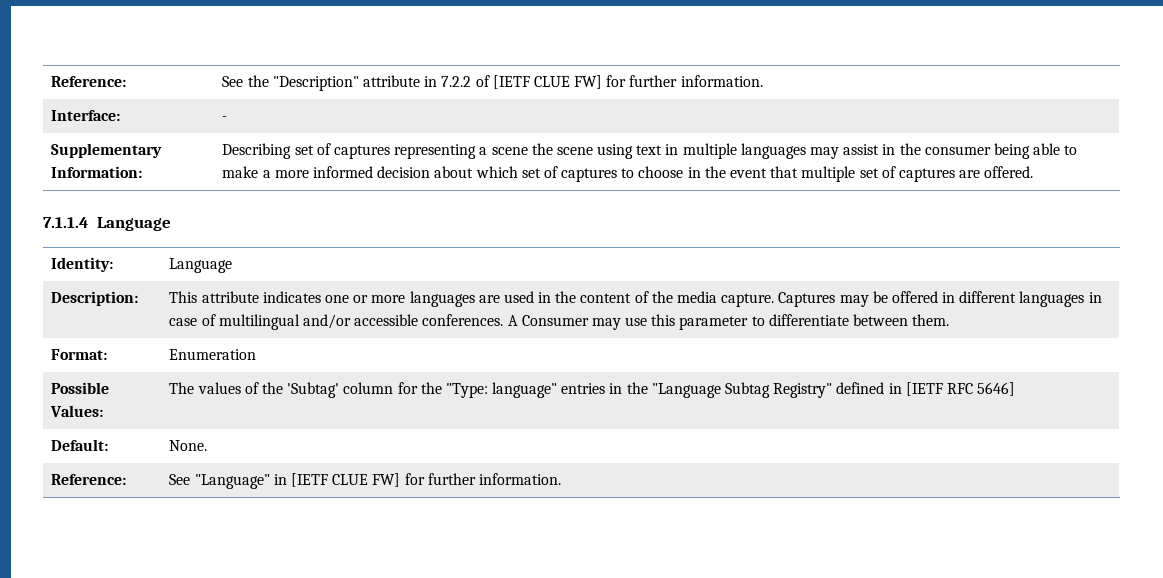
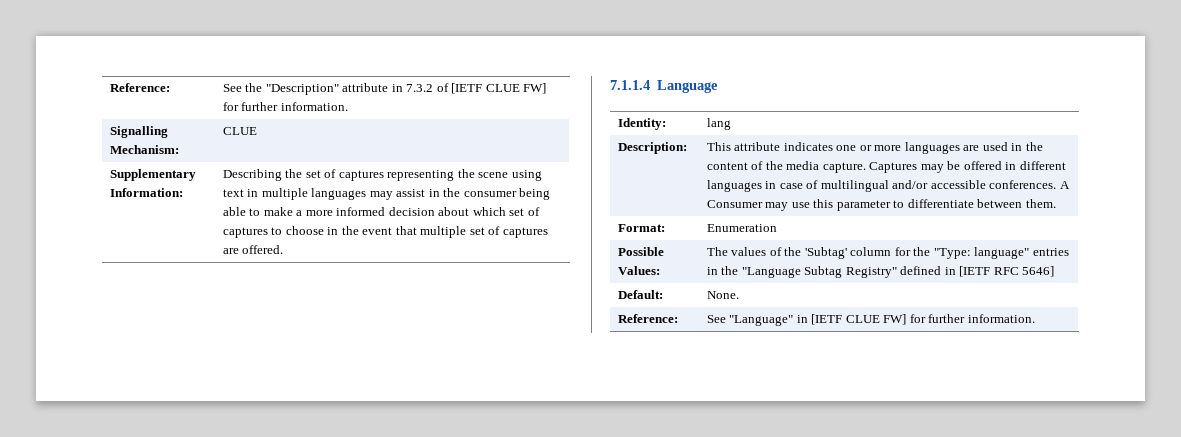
[441,76,472,87] 7.2.2 -> [406,84,434,92] 7.3.2
[51,110,121,121] [222,116,228,121] Interface: | - -> [109,126,168,138] [109,145,179,154] [222,127,257,135] Signalling Mechanism: | CLUE
(292, 151) none -> [285,169,303,178] the
[479,147,528,155] a scene -> (455, 175) none
[169,258,233,273] Language -> [706,118,731,130] lang

